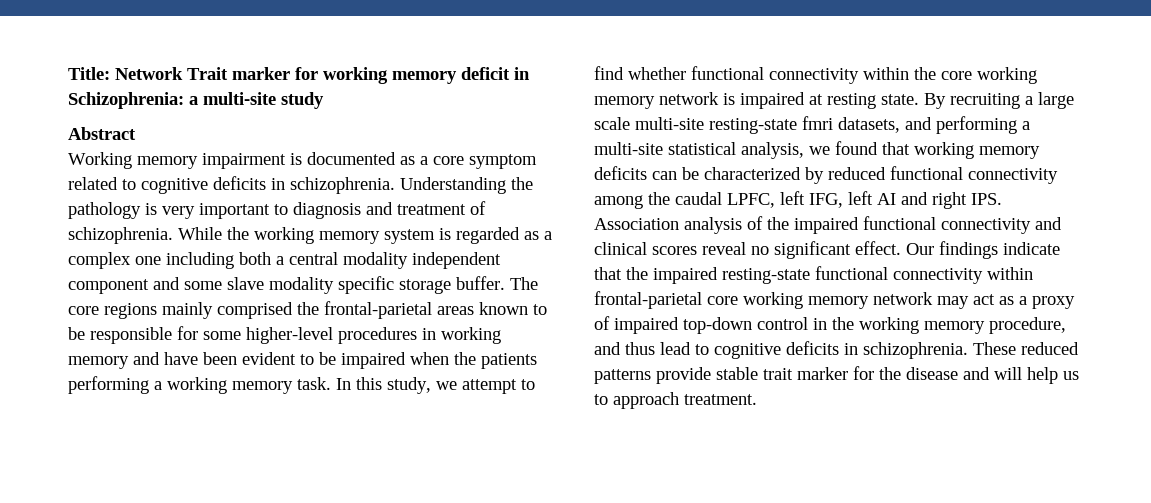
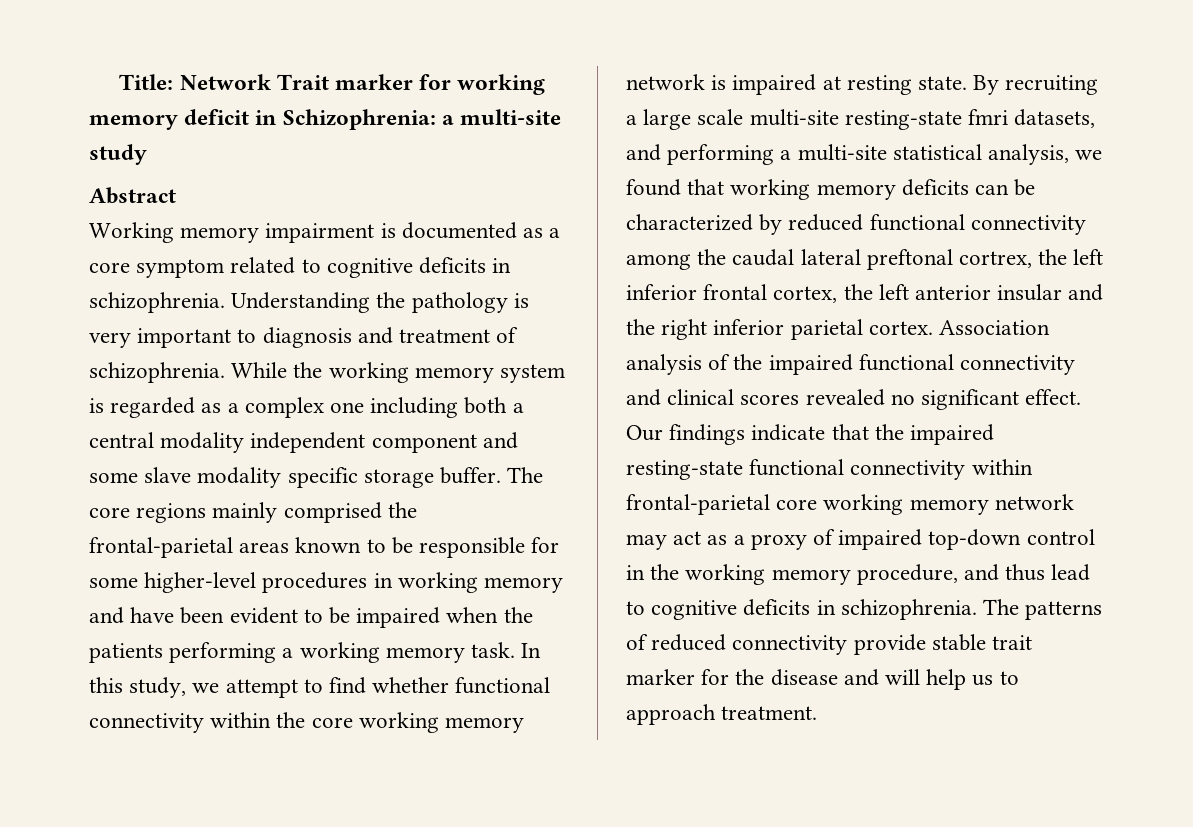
[727,191,1002,209] LPFC, left IFG, left AI and right IPS. -> [800,249,1104,270] [626,284,1104,303] [626,319,933,340] lateral preftonal cortrex, the left inferior frontal cortex, the left anterior insular and the right inferior parietal cortex.
[702,242,746,255] reveal -> [805,389,885,406] revealed
[973,342,1079,355] [594,369,651,384] These reduced patterns -> [983,599,1103,620] [626,634,848,655] The patterns of reduced connectivity

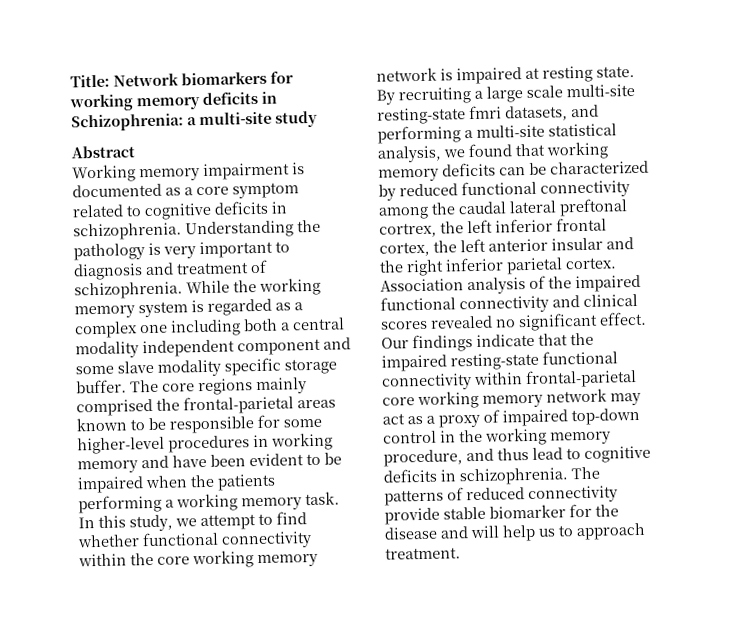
[276,74,414,90] Trait marker -> [181,71,267,86] biomarkers
[184,109,250,125] deficit -> [202,91,258,105] deficits
[992,635,1033,650] [626,669,695,685] trait marker -> [489,504,566,519] biomarker

